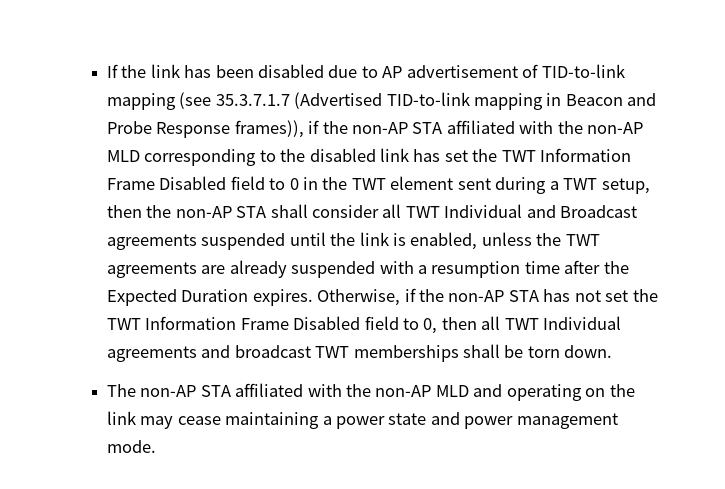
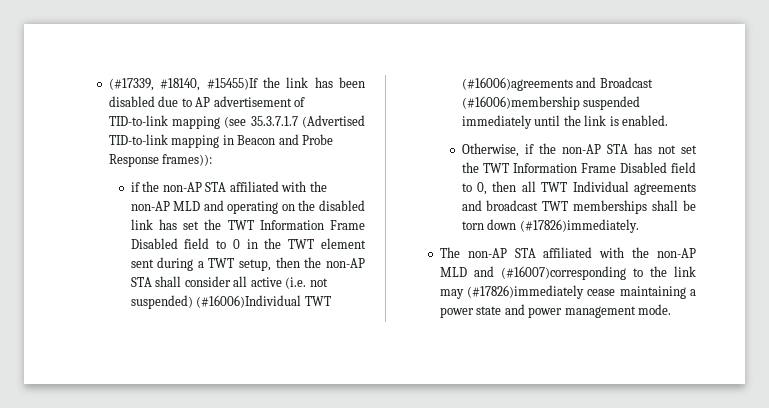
[106,64,118,78] If -> [108,78,258,91] (#17339, #18140, #15455)If
[234,120,304,138] frames)), -> [162,154,213,166] frames)): //
[144,149,276,166] corresponding to -> [203,200,295,214] and operating on
[405,204,638,218] [106,232,600,250] [106,260,629,278] [106,289,313,306] TWT Individual and Broadcast agreements suspended until the link is enabled, unless the TWT agreements are already suspended with a resumption time after the Expected Duration expires. -> [250,277,328,289] [130,295,331,309] [461,77,653,91] [461,96,641,110] [461,115,669,129] active (i.e. not suspended) (#16006)Individual TWT (#16006)agreements and Broadcast (#16006)membership suspended immediately until the link is enabled. //
[564,345,613,358] down. -> [487,219,639,233] down (#17826)immediately.
[506,384,606,401] operating on -> [500,266,643,280] (#16007)corresponding to
(174, 422) none -> [467,285,585,299] (#17826)immediately

